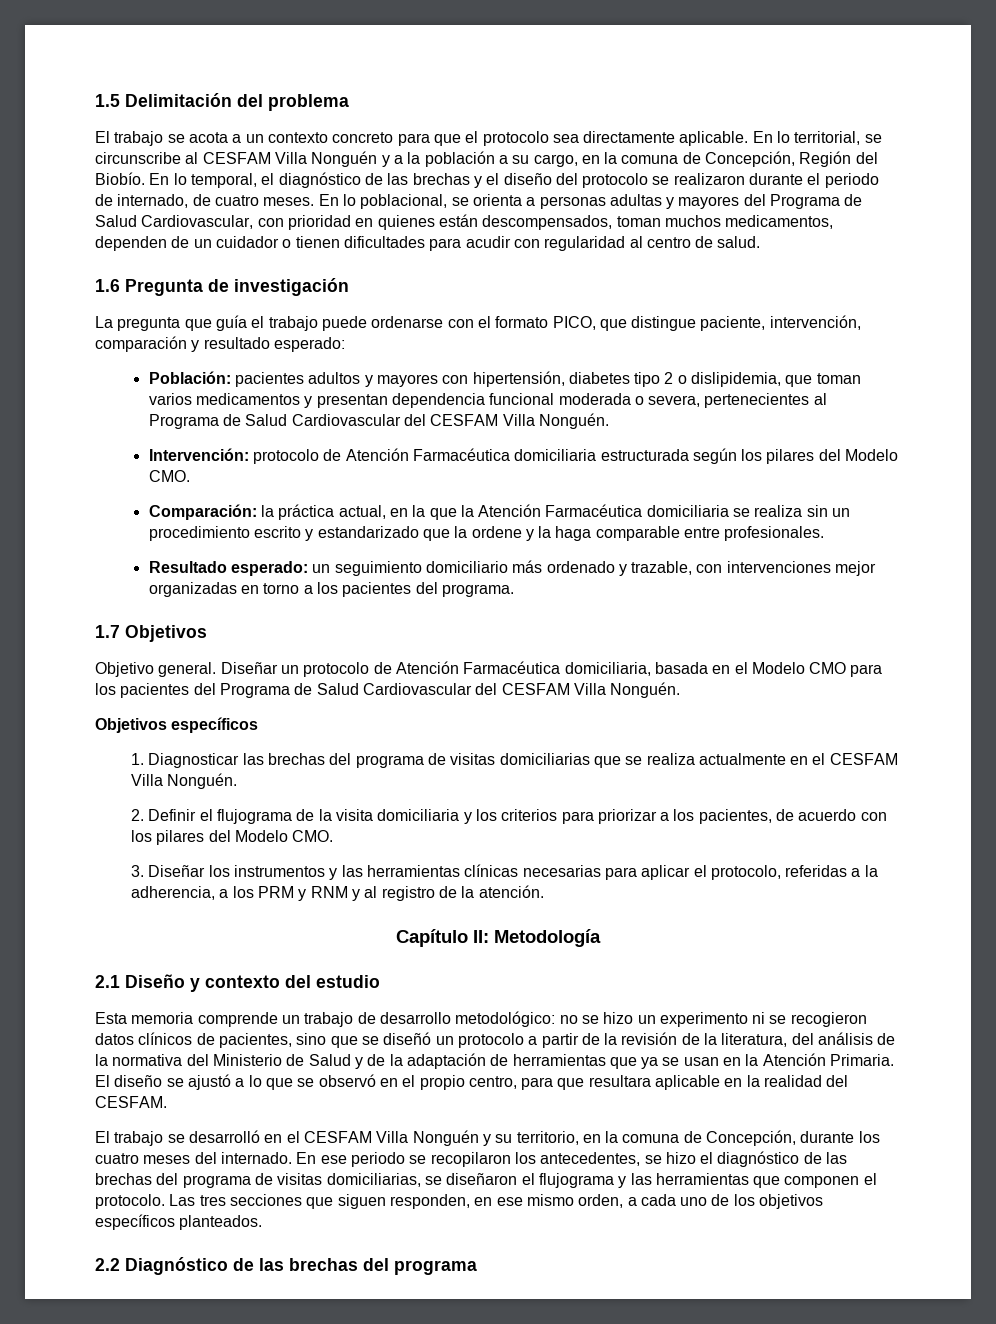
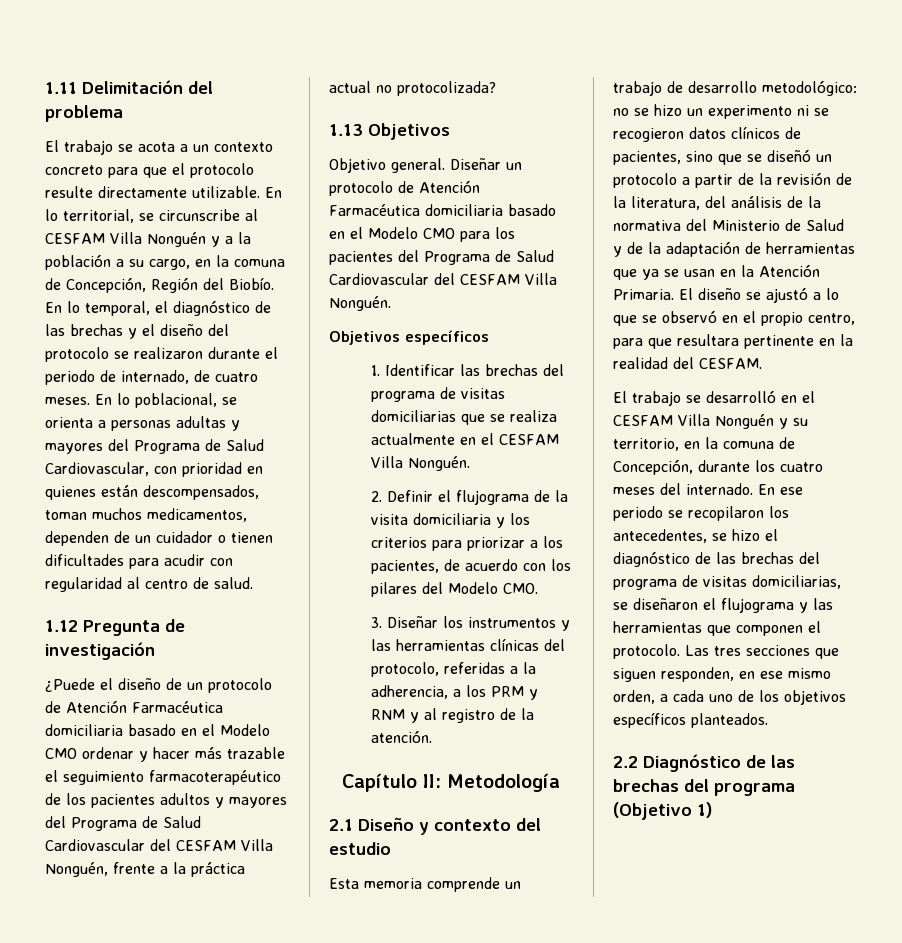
[95,94,120,107] 1.5 -> [45,82,77,94] 1.11
[552,131,749,146] sea directamente aplicable. -> [45,186,260,198] resulte directamente utilizable.
[95,279,120,292] 1.6 -> [45,620,78,632] 1.12
[95,315,861,331] [95,336,345,352] [148,371,861,387] [148,393,827,408] [148,413,609,429] [148,448,899,464] [148,470,190,482] [148,504,851,520] [148,526,825,541] [148,560,877,576] [148,582,514,597] [95,625,120,638] La pregunta que guía el trabajo puede ordenarse con el formato PICO, que distingue paciente, intervención, comparación y resultado esperado: // Población: pacientes adultos y mayores con hipertensión, diabetes tipo 2 o dislipidemia, que toman varios medicamentos y presentan dependencia funcional moderada o severa, pertenecientes al Programa de Salud Cardiovascular del CESFAM Villa Nonguén. // Intervención: protocolo de Atención Farmacéutica domiciliaria estructurada según los pilares del Modelo CMO. // Comparación: la práctica actual, en la que la Atención Farmacéutica domiciliaria se realiza sin un procedimiento escrito y estandarizado que la ordene y la haga comparable entre profesionales. // Resultado esperado: un seguimiento domiciliario más ordenado y trazable, con intervenciones mejor organizadas en torno a los pacientes del programa. // 1.7 -> [45,678,272,693] [45,700,223,713] [45,724,270,736] [45,747,285,762] [45,770,281,785] [45,793,287,808] [45,816,201,831] [45,839,273,851] [45,862,245,877] [329,81,496,96] [329,124,363,136] ¿Puede el diseño de un protocolo de Atención Farmacéutica domiciliaria basado en el Modelo CMO ordenar y hacer más trazable el seguimiento farmacoterapéutico de los pacientes adultos y mayores del Programa de Salud Cardiovascular del CESFAM Villa Nonguén, frente a la práctica actual no protocolizada? // 1.13
[564,662,708,676] domiciliaria, basada -> [425,204,556,216] domiciliaria basado
[148,753,240,768] Diagnosticar -> [385,364,456,376] Identificar
[522,865,707,880] necesarias para aplicar el -> [544,639,566,651] del
[655,1075,721,1090] aplicable -> [744,335,814,349] pertinente
(477, 1267) none -> [613,802,712,820] (Objetivo 1)

